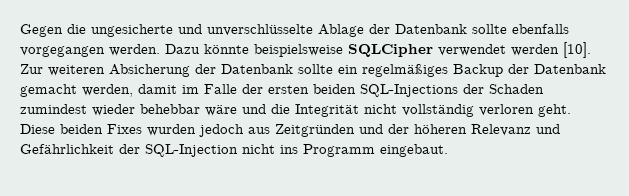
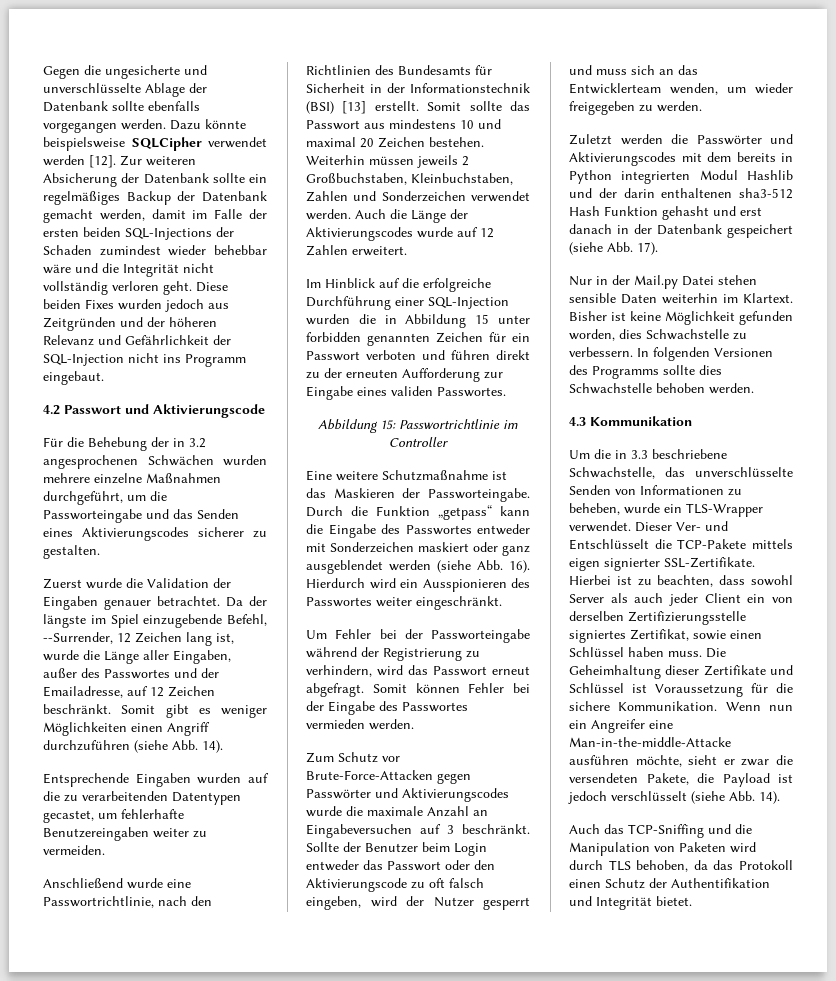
[563,42,591,58] [10]. -> [89,155,116,168] [12].
(448, 150) none -> [43,404,265,418] [43,437,206,451] [43,455,267,469] [43,473,221,484] [43,491,167,505] [43,509,239,523] [43,527,267,541] [43,545,100,559] [43,578,231,589] [43,596,267,610] [43,614,267,628] [43,632,234,646] [43,650,231,664] [43,668,219,679] [43,686,215,698] [43,704,267,718] [43,722,210,736] [43,740,223,753] [43,773,269,787] [43,791,241,805] [43,809,184,823] [43,827,207,841] [43,845,105,855] [43,878,191,889] [43,896,212,908] [306,65,492,75] [306,83,530,93] [306,101,530,114] [306,119,501,130] [306,137,484,148] [306,155,469,168] [306,173,513,185] [306,191,530,202] [306,209,468,223] [306,227,494,241] [306,245,407,256] [306,278,491,292] [306,296,509,310] [306,314,530,328] [306,332,530,346] [306,350,530,361] [306,368,503,382] [306,386,506,400] [318,419,518,433] [389,437,448,447] [306,470,507,481] [306,488,530,502] [306,505,530,520] [306,524,530,538] [306,542,530,556] [306,560,530,574] [306,578,530,592] [306,596,502,610] [306,629,530,643] [306,647,480,661] [306,665,530,677] [306,683,530,697] [306,701,468,715] [306,719,414,730] [306,752,400,763] [306,770,471,784] [306,788,509,802] [306,806,488,817] [306,824,530,838] [306,842,487,856] [306,860,495,871] [306,878,484,892] [306,896,530,910] [569,65,698,75] [569,83,793,95] [569,101,702,115] [569,134,793,145] [569,152,793,166] [569,170,793,184] [569,188,793,199] [569,206,762,220] [569,224,793,238] [569,242,658,255] [569,275,757,289] [569,293,793,304] [569,311,793,325] [569,329,747,341] [569,347,773,361] [569,365,722,379] [569,383,754,394] [569,416,692,426] [569,449,727,459] [569,467,793,479] [569,485,742,496] [569,503,763,517] [569,521,728,532] [569,539,793,550] [569,557,755,571] [569,575,793,587] [569,593,793,606] [569,611,746,625] [569,629,762,643] [569,647,726,658] [569,665,793,679] [569,683,793,697] [569,701,793,711] [569,719,673,733] [569,737,731,747] [569,755,793,767] [569,773,793,787] [568,791,780,804] [569,824,752,838] [569,842,756,856] [569,860,793,872] [569,878,770,889] [569,896,692,910] // 4.2 Passwort und Aktivierungscode // Für die Behebung der in 3.2 angesprochenen Schwächen wurden mehrere einzelne Maßnahmen durchgeführt, um die Passworteingabe und das Senden eines Aktivierungscodes sicherer zu gestalten. // Zuerst wurde die Validation der Eingaben genauer betrachtet. Da der längste im Spiel einzugebende Befehl, --Surrender, 12 Zeichen lang ist, wurde die Länge aller Eingaben, außer des Passwortes und der Emailadresse, auf 12 Zeichen beschränkt. Somit gibt es weniger Möglichkeiten einen Angriff durchzuführen (siehe Abb. 14). // Entsprechende Eingaben wurden auf die zu verarbeitenden Datentypen gecastet, um fehlerhafte Benutzereingaben weiter zu vermeiden. // Anschließend wurde eine Passwortrichtlinie, nach den Richtlinien des Bundesamts für Sicherheit in der Informationstechnik (BSI) [13] erstellt. Somit sollte das Passwort aus mindestens 10 und maximal 20 Zeichen bestehen. Weiterhin müssen jeweils 2 Großbuchstaben, Kleinbuchstaben, Zahlen und Sonderzeichen verwendet werden. Auch die Länge der Aktivierungscodes wurde auf 12 Zahlen erweitert. // Im Hinblick auf die erfolgreiche Durchführung einer SQL-Injection wurden die in Abbildung 15 unter forbidden genannten Zeichen für ein Passwort verboten und führen direkt zu der erneuten Aufforderung zur Eingabe eines validen Passwortes. // Abbildung 15: Passwortrichtlinie im Controller // Eine weitere Schutzmaßnahme ist das Maskieren der Passworteingabe. Durch die Funktion „getpass“ kann die Eingabe des Passwortes entweder mit Sonderzeichen maskiert oder ganz ausgeblendet werden (siehe Abb. 16). Hierdurch wird ein Ausspionieren des Passwortes weiter eingeschränkt. // Um Fehler bei der Passworteingabe während der Registrierung zu verhindern, wird das Passwort erneut abgefragt. Somit können Fehler bei der Eingabe des Passwortes vermieden werden. // Zum Schutz vor Brute-Force-Attacken gegen Passwörter und Aktivierungscodes wurde die maximale Anzahl an Eingabeversuchen auf 3 beschränkt. Sollte der Benutzer beim Login entweder das Passwort oder den Aktivierungscode zu oft falsch eingeben, wird der Nutzer gesperrt und muss sich an das Entwicklerteam wenden, um wieder freigegeben zu werden. // Zuletzt werden die Passwörter und Aktivierungscodes mit dem bereits in Python integrierten Modul Hashlib und der darin enthaltenen sha3-512 Hash Funktion gehasht und erst danach in der Datenbank gespeichert (siehe Abb. 17). // Nur in der Mail.py Datei stehen sensible Daten weiterhin im Klartext. Bisher ist keine Möglichkeit gefunden worden, dies Schwachstelle zu verbessern. In folgenden Versionen des Programms sollte dies Schwachstelle behoben werden. // 4.3 Kommunikation // Um die in 3.3 beschriebene Schwachstelle, das unverschlüsselte Senden von Informationen zu beheben, wurde ein TLS-Wrapper verwendet. Dieser Ver- und Entschlüsselt die TCP-Pakete mittels eigen signierter SSL-Zertifikate. Hierbei ist zu beachten, dass sowohl Server als auch jeder Client ein von derselben Zertifizierungsstelle signiertes Zertifikat, sowie einen Schlüssel haben muss. Die Geheimhaltung dieser Zertifikate und Schlüssel ist Voraussetzung für die sichere Kommunikation. Wenn nun ein Angreifer eine Man-in-the-middle-Attacke ausführen möchte, sieht er zwar die versendeten Pakete, die Payload ist jedoch verschlüsselt (siehe Abb. 14). // Auch das TCP-Sniffing und die Manipulation von Paketen wird durch TLS behoben, da das Protokoll einen Schutz der Authentifikation und Integrität bietet.

